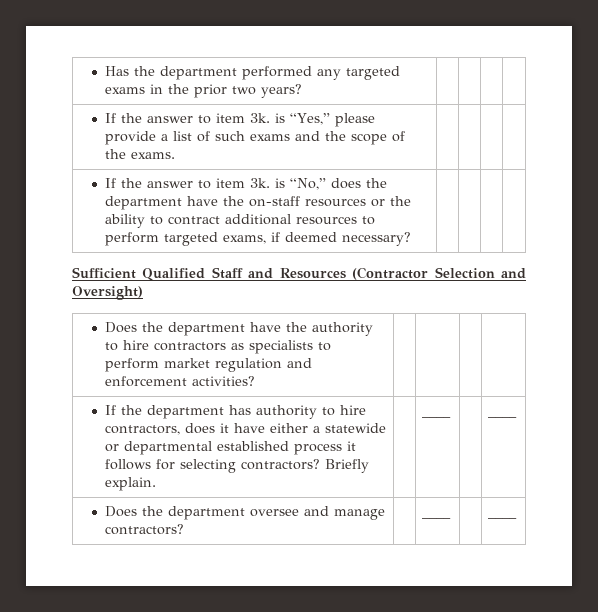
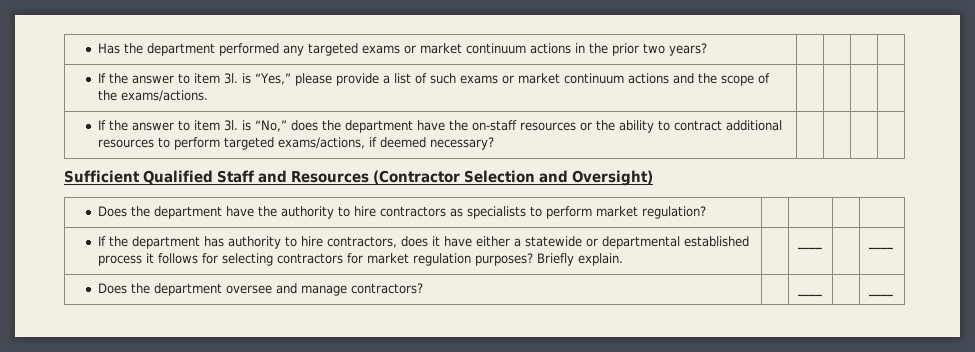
(146, 90) none -> [403,43,571,54] or market continuum actions
[250,113,271,123] 3k. -> [223,73,238,84] 3l.
(291, 137) none -> [501,73,669,84] or market continuum actions
[131,152,176,159] [105,178,271,189] exams. | | | | // If the answer to item 3k. -> [120,90,208,102] [97,120,238,131] exams/actions. | | | | // If the answer to item 3l.
[223,235,267,244] exams, -> [277,137,365,149] exams/actions,
[215,358,313,372] [105,376,256,387] regulation and enforcement activities? -> [641,206,706,219] regulation?
[241,459,321,470] contractors? -> [276,253,533,266] contractors for market regulation purposes?

